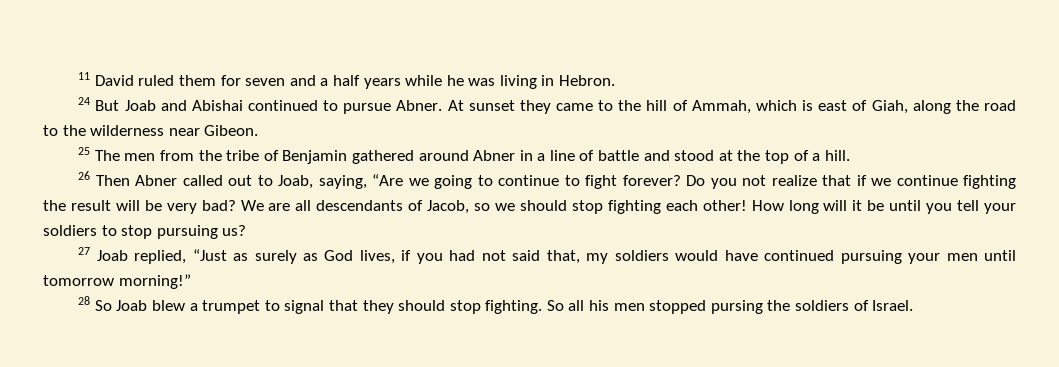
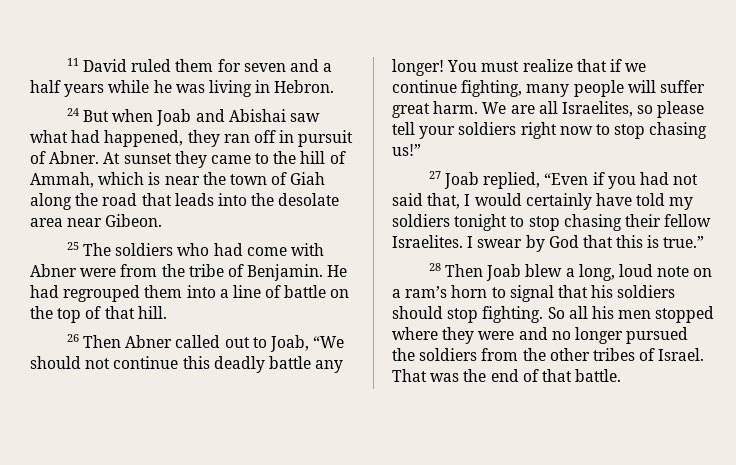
(120, 105) none -> [112,109,154,122] when
[247,100,392,114] continued to pursue -> [289,113,320,122] [30,130,354,147] [30,151,46,164] saw what had happened, they ran off in pursuit of
[818,100,1016,114] [43,125,259,136] [78,147,533,164] east of Giah, along the road to the wilderness near Gibeon. // 25 The men from the tribe of Benjamin gathered around Abner in -> [164,172,326,185] [30,193,340,210] [30,214,163,227] [66,242,324,256] [30,264,348,281] [30,285,216,302] near the town of Giah along the road that leads into the desolate area near Gibeon. // 25 The soldiers who had come with Abner were from the tribe of Benjamin. He had regrouped them into
[643,150,733,161] and stood at -> [330,289,350,298] on
[812,153,821,161] a -> [104,306,135,319] that
[318,174,767,189] saying, “Are we going to continue to fight forever? Do you not -> [313,336,345,348] [30,356,344,373] [392,59,520,76] “We should not continue this deadly battle any longer! You must
[962,175,1016,189] [43,200,1016,214] [43,225,247,239] [78,247,395,264] fighting the result will be very bad? We are all descendants of Jacob, so we should stop fighting each other! How long will it be until you tell your soldiers to stop pursuing us? // 27 Joab replied, “Just as surely as God lives, -> [461,80,705,97] [392,101,705,118] [392,122,708,139] [392,144,421,156] [428,171,589,189] fighting, many people will suffer great harm. We are all Israelites, so please tell your soldiers right now to stop chasing us!” // 27 Joab replied, “Even
[586,250,1016,264] [43,274,191,289] my soldiers would have continued pursuing your men until tomorrow morning!” -> [464,193,694,210] [392,214,712,231] [392,235,705,252] I would certainly have told my soldiers tonight to stop chasing their fellow Israelites. I swear by God that this is true.”
[94,300,112,311] So -> [444,264,483,277] Then
[202,300,261,314] trumpet -> [578,264,713,281] [392,285,488,298] long, loud note on a ram’s horn
[362,300,394,314] they -> [591,285,676,298] his soldiers
[710,300,914,314] pursing the soldiers of Israel. -> [392,327,689,344] [392,348,705,361] [392,369,622,382] where they were and no longer pursued the soldiers from the other tribes of Israel. That was the end of that battle.

